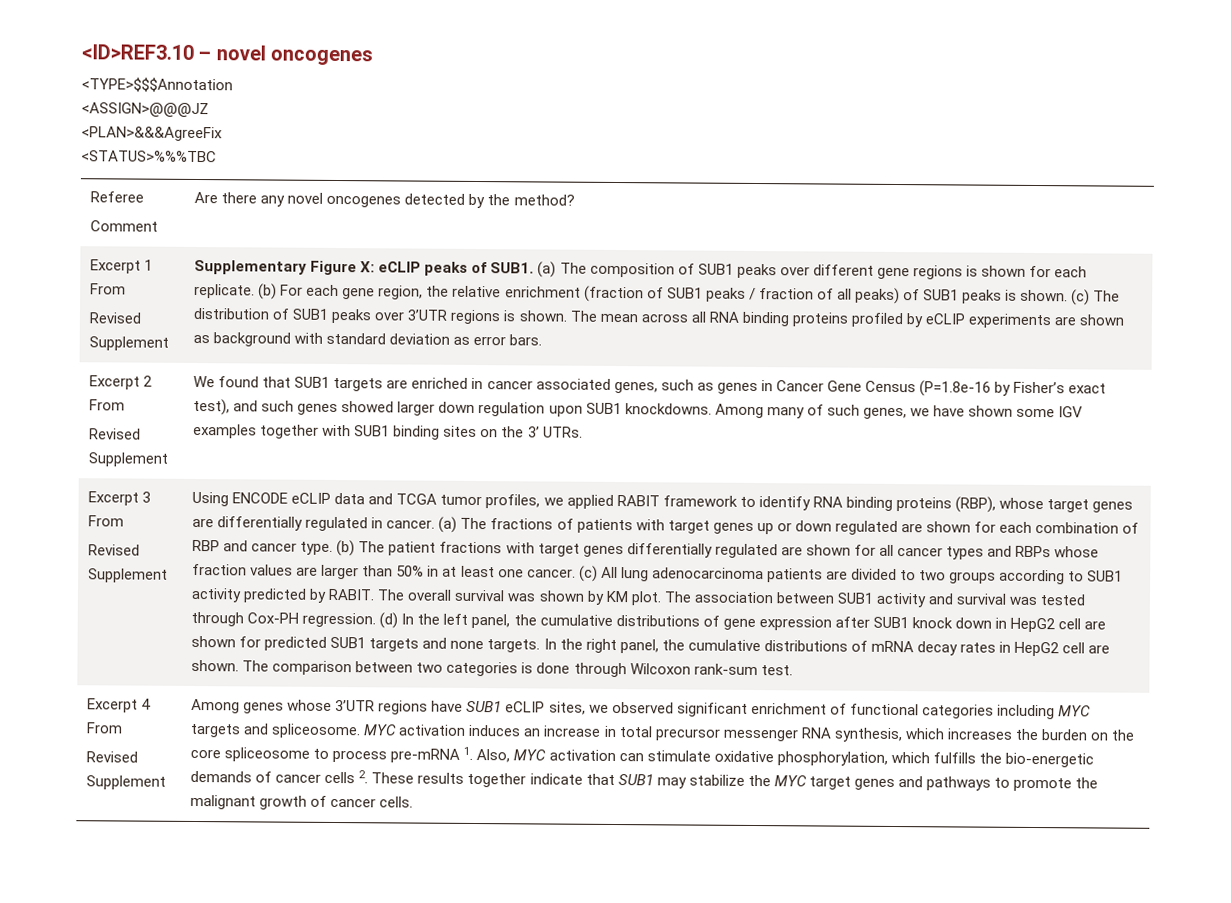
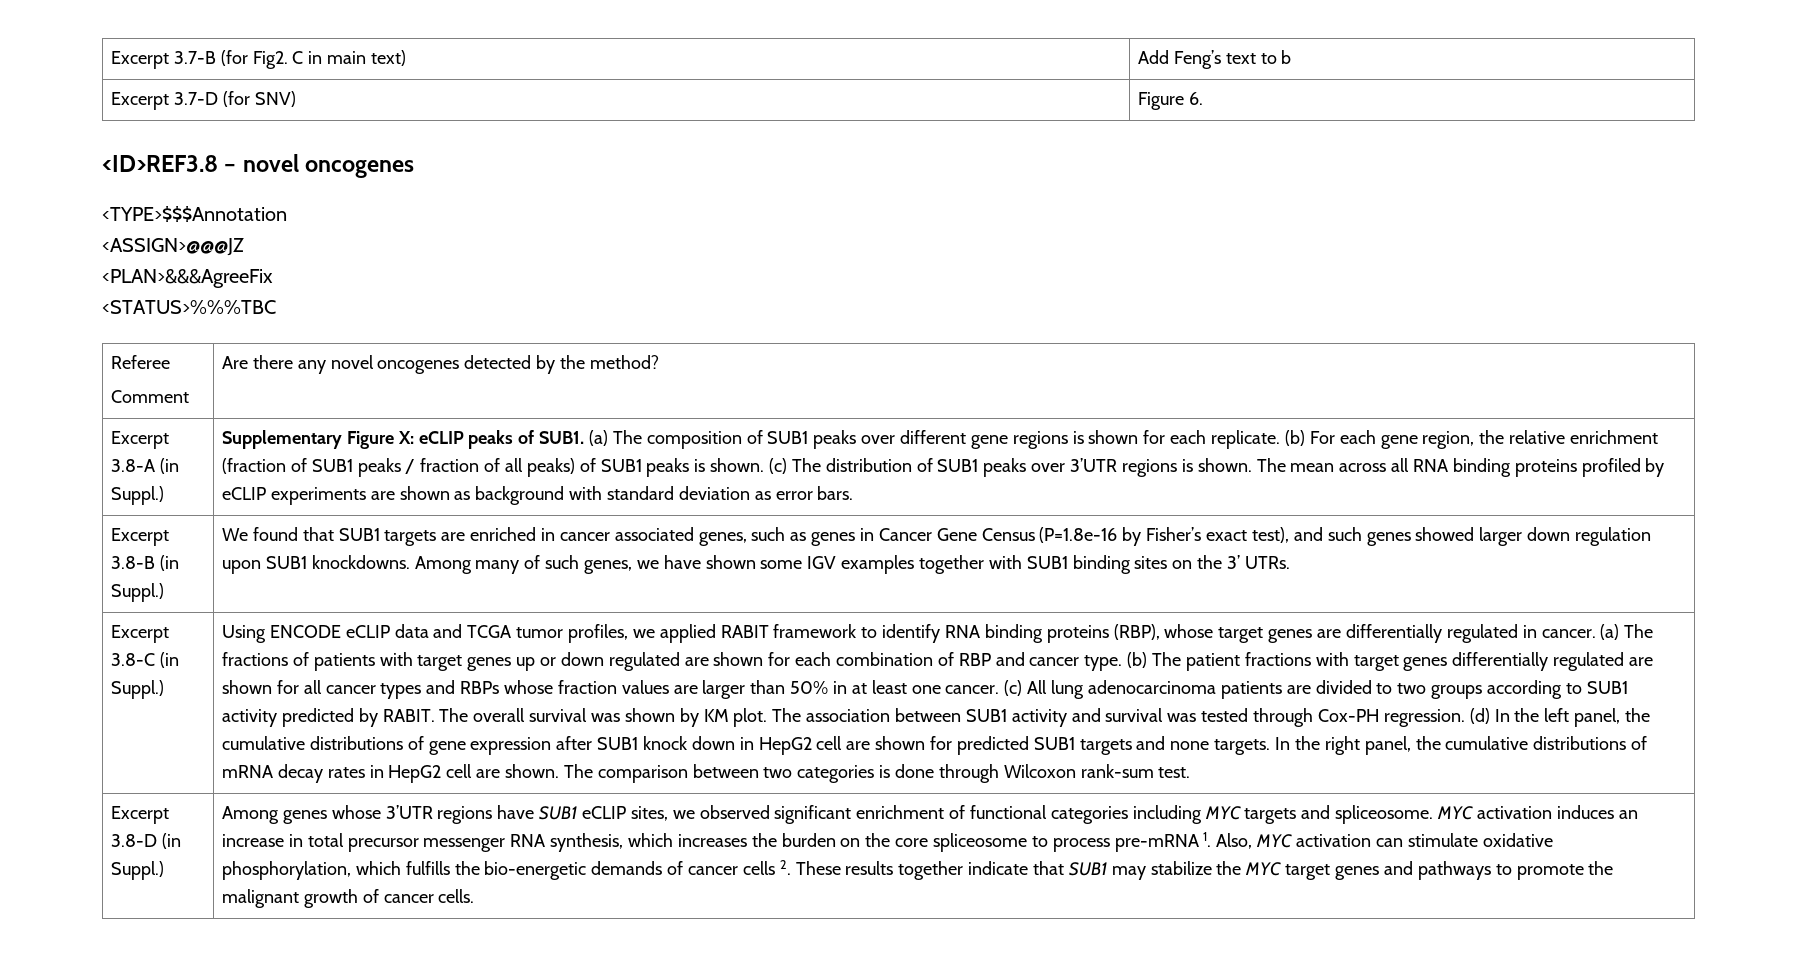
[81,44,194,60] <ID>REF3.10 -> [111,50,407,69] [1138,50,1292,69] [111,91,296,110] [1138,92,1203,110] [102,155,218,172] Excerpt 3.7-B (for Fig2. C in main text) | Add Feng’s text to b // Excerpt 3.7-D (for SNV) | Figure 6. // <ID>REF3.8
[144,259,154,271] [90,283,127,295] [89,312,142,324] [89,336,170,351] 1 From // Revised Supplement -> [111,458,179,474] [111,486,165,505] 3.8-A (in Suppl.)
[143,375,153,387] [89,399,126,411] [89,428,142,440] [88,452,169,467] 2 From // Revised Supplement -> [111,555,179,571] [111,583,165,602] 3.8-B (in Suppl.)
[142,491,152,503] [88,515,125,527] [88,544,141,556] [88,568,169,583] 3 From // Revised Supplement -> [111,652,179,668] [111,680,165,699] 3.8-C (in Suppl.)
[141,698,152,710] [86,722,124,734] [86,751,139,763] [86,775,167,790] 4 From // Revised Supplement -> [111,833,181,849] [111,861,165,880] 3.8-D (in Suppl.)

